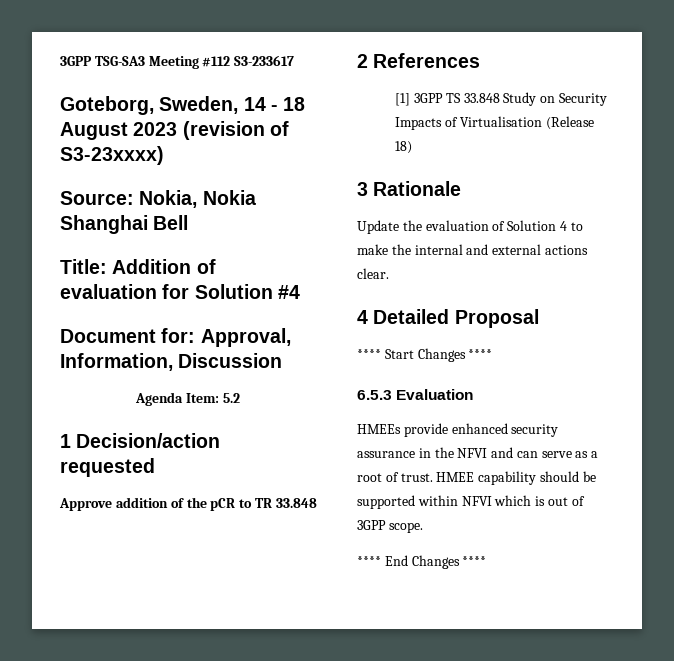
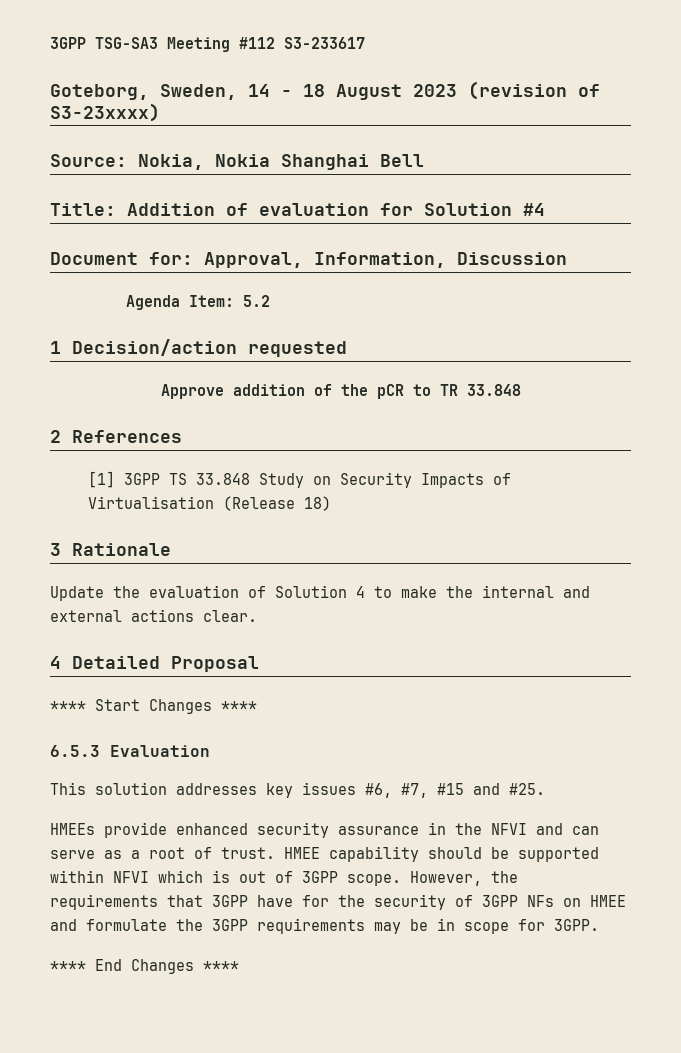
(474, 394) none -> [50,782,545,798] // This solution addresses key issues #6, #7, #15 and #25.
(423, 527) none -> [410,871,518,886] [50,894,626,910] [50,918,599,934] However, the requirements that 3GPP have for the security of 3GPP NFs on HMEE and formulate the 3GPP requirements may be in scope for 3GPP.

